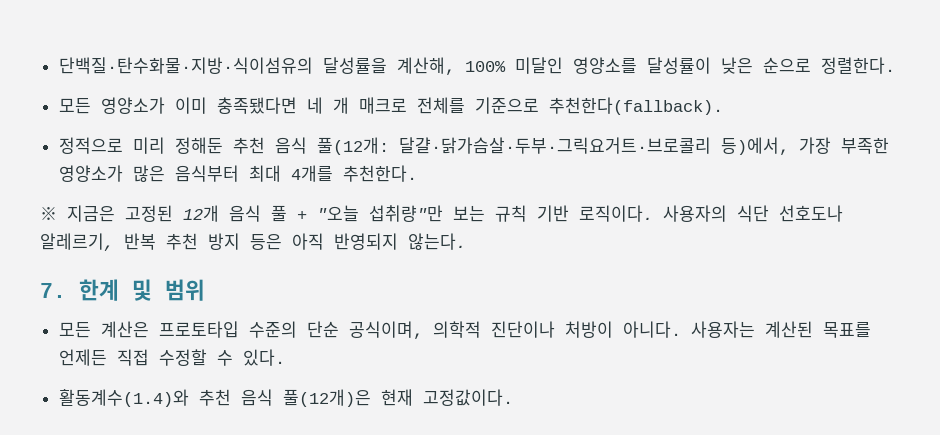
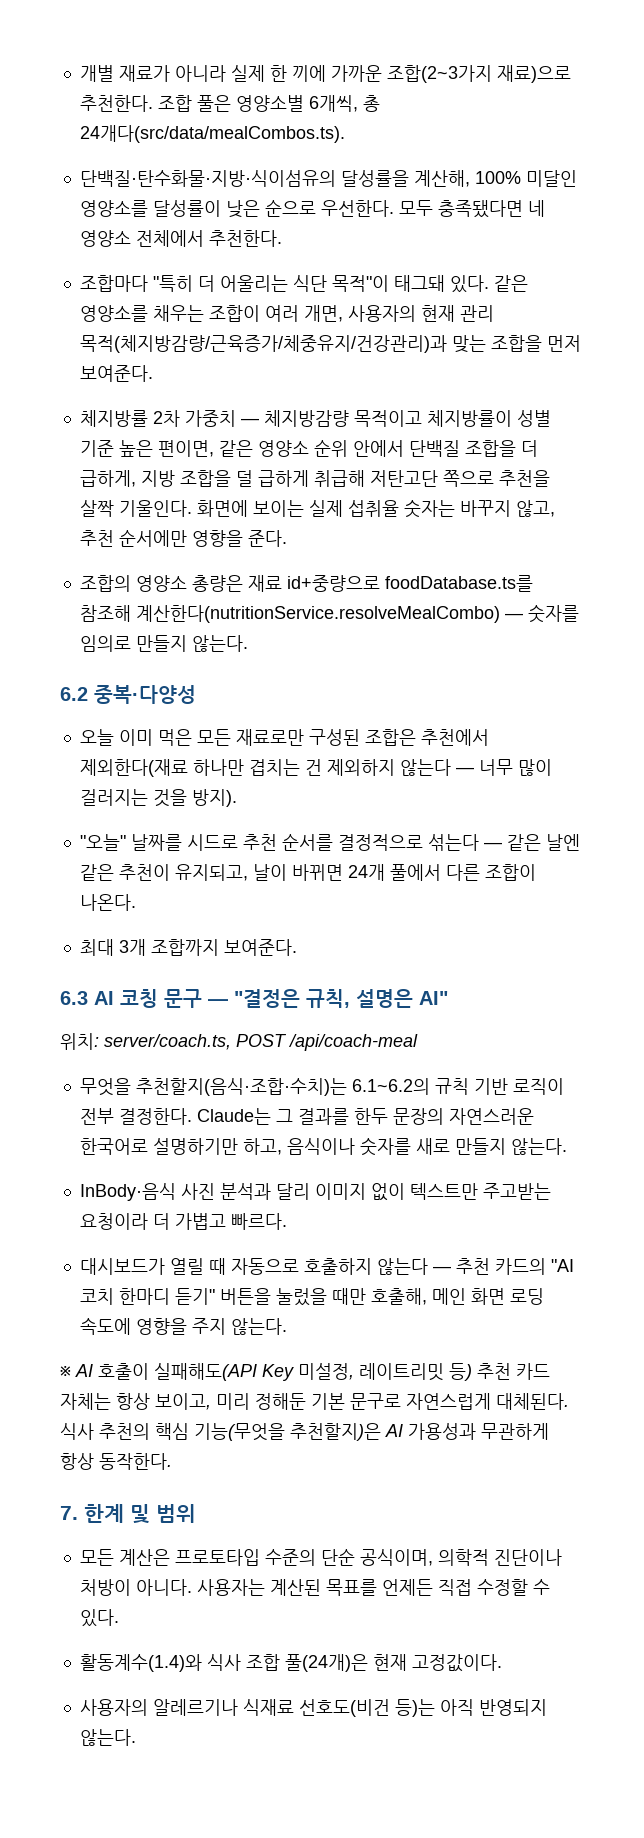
(58, 65) none -> [79,65,571,83] [79,95,380,112] [79,125,345,143] 개별 재료가 아니라 실제 한 끼에 가까운 조합(2~3가지 재료)으로 추천한다. 조합 풀은 영양소별 6개씩, 총 24개다(src/data/mealCombos.ts). //
[820,57,895,74] [58,97,723,115] [58,137,889,155] [58,165,417,182] [40,205,843,222] [40,233,466,251] 정렬한다. // 모든 영양소가 이미 충족됐다면 네 개 매크로 전체를 기준으로 추천한다(fallback). // 정적으로 미리 정해둔 추천 음식 풀(12개: 달걀·닭가슴살·두부·그릭요거트·브로콜리 등)에서, 가장 부족한 영양소가 많은 음식부터 최대 4개를 추천한다. // ※ 지금은 고정된 12개 음식 풀 + "오늘 섭취량"만 보는 규칙 기반 로직이다. 사용자의 식단 선호도나 알레르기, 반복 추천 방지 등은 아직 반영되지 않는다. -> [320,200,545,218] [79,230,282,247] [79,275,528,293] [79,305,494,322] [79,335,581,353] [79,365,153,382] [79,410,551,427] [79,439,538,457] [79,470,550,487] [79,499,555,518] [79,529,287,547] [79,575,533,592] [79,604,579,623] [79,635,248,652] [60,685,196,704] [79,729,489,746] [79,759,552,777] [79,789,237,807] [79,833,580,851] [79,864,536,881] [79,894,136,911] [79,939,297,956] [60,989,448,1008] [60,1033,418,1051] [79,1078,564,1096] [79,1108,534,1125] [79,1137,567,1156] [79,1183,551,1201] [79,1213,287,1230] [79,1258,574,1275] [79,1288,544,1306] [79,1317,287,1335] [60,1363,550,1381] [60,1393,569,1410] [60,1423,549,1441] [60,1453,172,1470] 우선한다. 모두 충족됐다면 네 영양소 전체에서 추천한다. // 조합마다 "특히 더 어울리는 식단 목적"이 태그돼 있다. 같은 영양소를 채우는 조합이 여러 개면, 사용자의 현재 관리 목적(체지방감량/근육증가/체중유지/건강관리)과 맞는 조합을 먼저 보여준다. // 체지방률 2차 가중치 — 체지방감량 목적이고 체지방률이 성별 기준 높은 편이면, 같은 영양소 순위 안에서 단백질 조합을 더 급하게, 지방 조합을 덜 급하게 취급해 저탄고단 쪽으로 추천을 살짝 기울인다. 화면에 보이는 실제 섭취율 숫자는 바꾸지 않고, 추천 순서에만 영향을 준다. // 조합의 영양소 총량은 재료 id+중량으로 foodDatabase.ts를 참조해 계산한다(nutritionService.resolveMealCombo) — 숫자를 임의로 만들지 않는다. // 6.2 중복·다양성 // 오늘 이미 먹은 모든 재료로만 구성된 조합은 추천에서 제외한다(재료 하나만 겹치는 건 제외하지 않는다 — 너무 많이 걸러지는 것을 방지). // "오늘" 날짜를 시드로 추천 순서를 결정적으로 섞는다 — 같은 날엔 같은 추천이 유지되고, 날이 바뀌면 24개 풀에서 다른 조합이 나온다. // 최대 3개 조합까지 보여준다. // 6.3 AI 코칭 문구 — "결정은 규칙, 설명은 AI" // 위치: server/coach.ts, POST /api/coach-meal // 무엇을 추천할지(음식·조합·수치)는 6.1~6.2의 규칙 기반 로직이 전부 결정한다. Claude는 그 결과를 한두 문장의 자연스러운 한국어로 설명하기만 하고, 음식이나 숫자를 새로 만들지 않는다. // InBody·음식 사진 분석과 달리 이미지 없이 텍스트만 주고받는 요청이라 더 가볍고 빠르다. // 대시보드가 열릴 때 자동으로 호출하지 않는다 — 추천 카드의 "AI 코치 한마디 듣기" 버튼을 눌렀을 때만 호출해, 메인 화면 로딩 속도에 영향을 주지 않는다. // ※ AI 호출이 실패해도(API Key 미설정, 레이트리밋 등) 추천 카드 자체는 항상 보이고, 미리 정해둔 기본 문구로 자연스럽게 대체된다. 식사 추천의 핵심 기능(무엇을 추천할지)은 AI 가용성과 무관하게 항상 동작한다.
[198,389,371,407] 추천 음식 풀(12개)은 -> [206,1654,368,1672] 식사 조합 풀(24개)은
(513, 397) none -> [79,1699,547,1717] [79,1729,136,1746] // 사용자의 알레르기나 식재료 선호도(비건 등)는 아직 반영되지 않는다.

